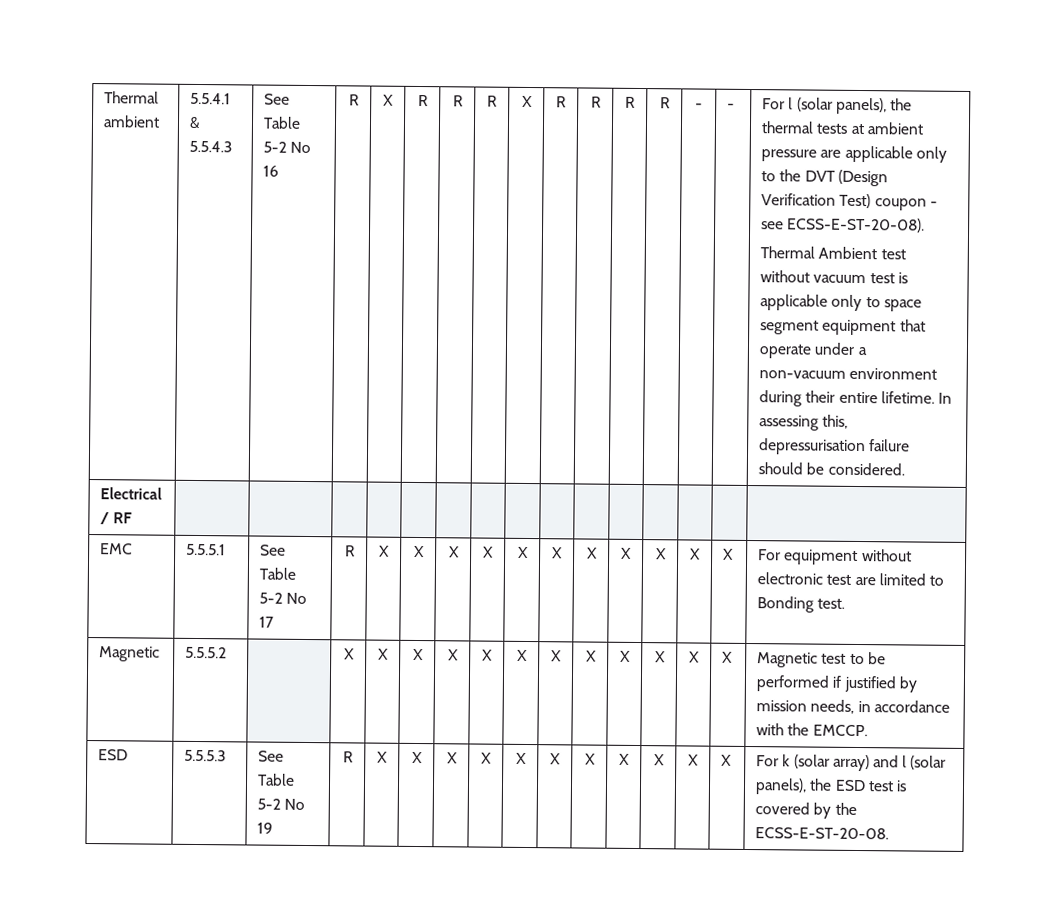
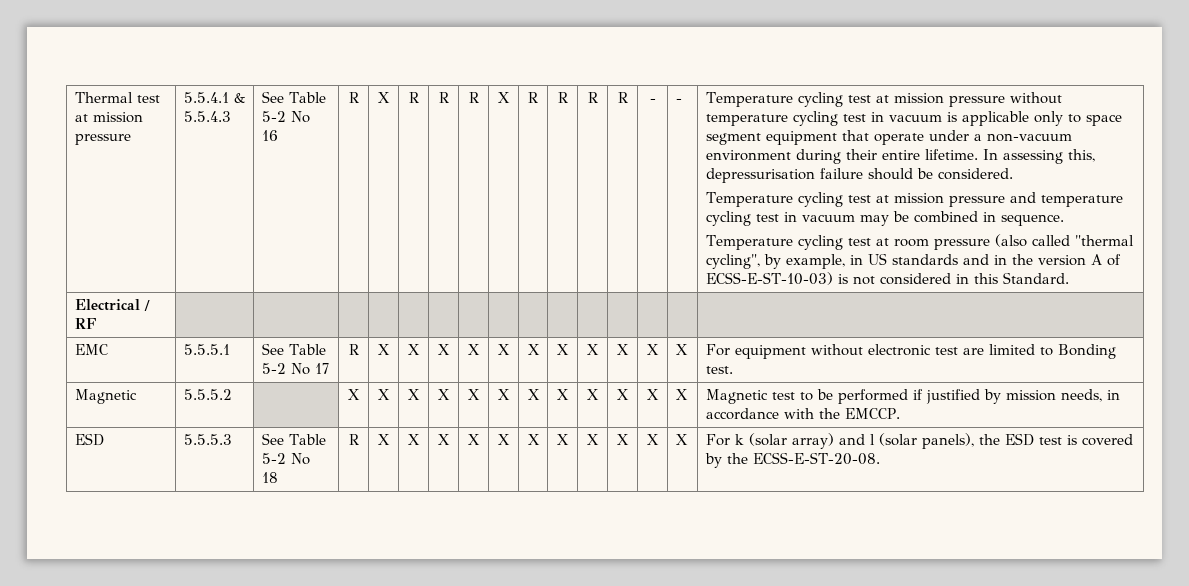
[104,91,160,104] [103,115,161,128] Thermal ambient -> [74,92,160,103] [74,112,143,123] [74,134,131,145] Thermal test at mission pressure
[762,97,913,115] [761,121,924,135] [761,145,947,163] [761,169,888,187] [761,193,938,211] [761,217,926,233] [760,246,906,260] [760,270,895,284] For l (solar panels), the thermal tests at ambient pressure are applicable only to the DVT (Design Verification Test) coupon - see ECSS-E-ST-20-08). // Thermal Ambient test without vacuum test -> [705,92,1062,107] [705,111,942,126] Temperature cycling test at mission pressure without temperature cycling test in vacuum
(905, 469) none -> [705,192,1123,207] [705,211,1064,226] [705,234,1134,250] [705,253,1121,269] [705,272,1069,285] // Temperature cycling test at mission pressure and temperature cycling test in vacuum may be combined in sequence. // Temperature cycling test at room pressure (also called "thermal cycling", by example, in US standards and in the version A of ECSS-E-ST-10-03) is not considered in this Standard.
[257,822,274,834] 19 -> [261,472,278,483] 18

